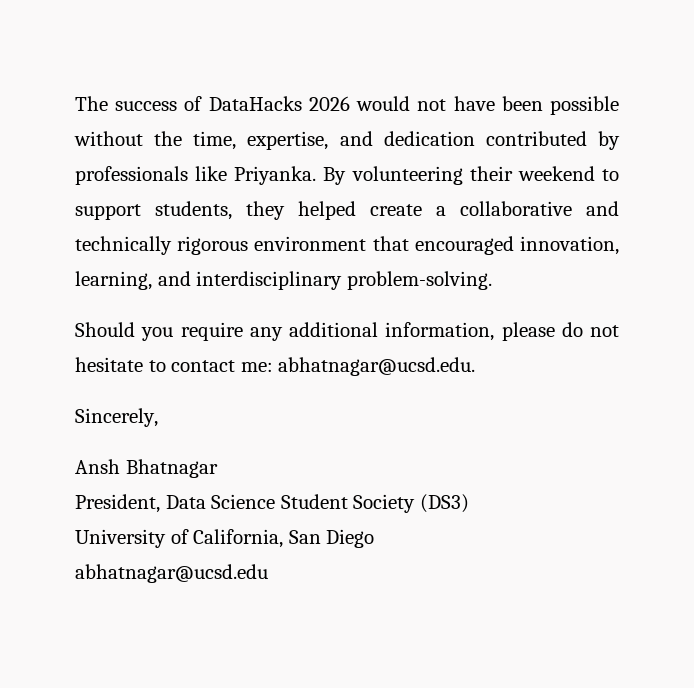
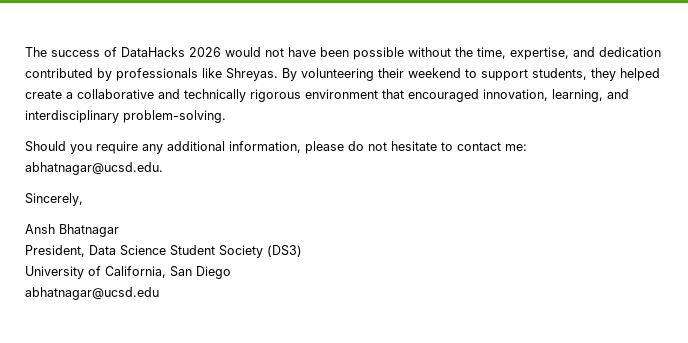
[234,166,317,185] Priyanka. -> [226,68,278,81] Shreyas.

